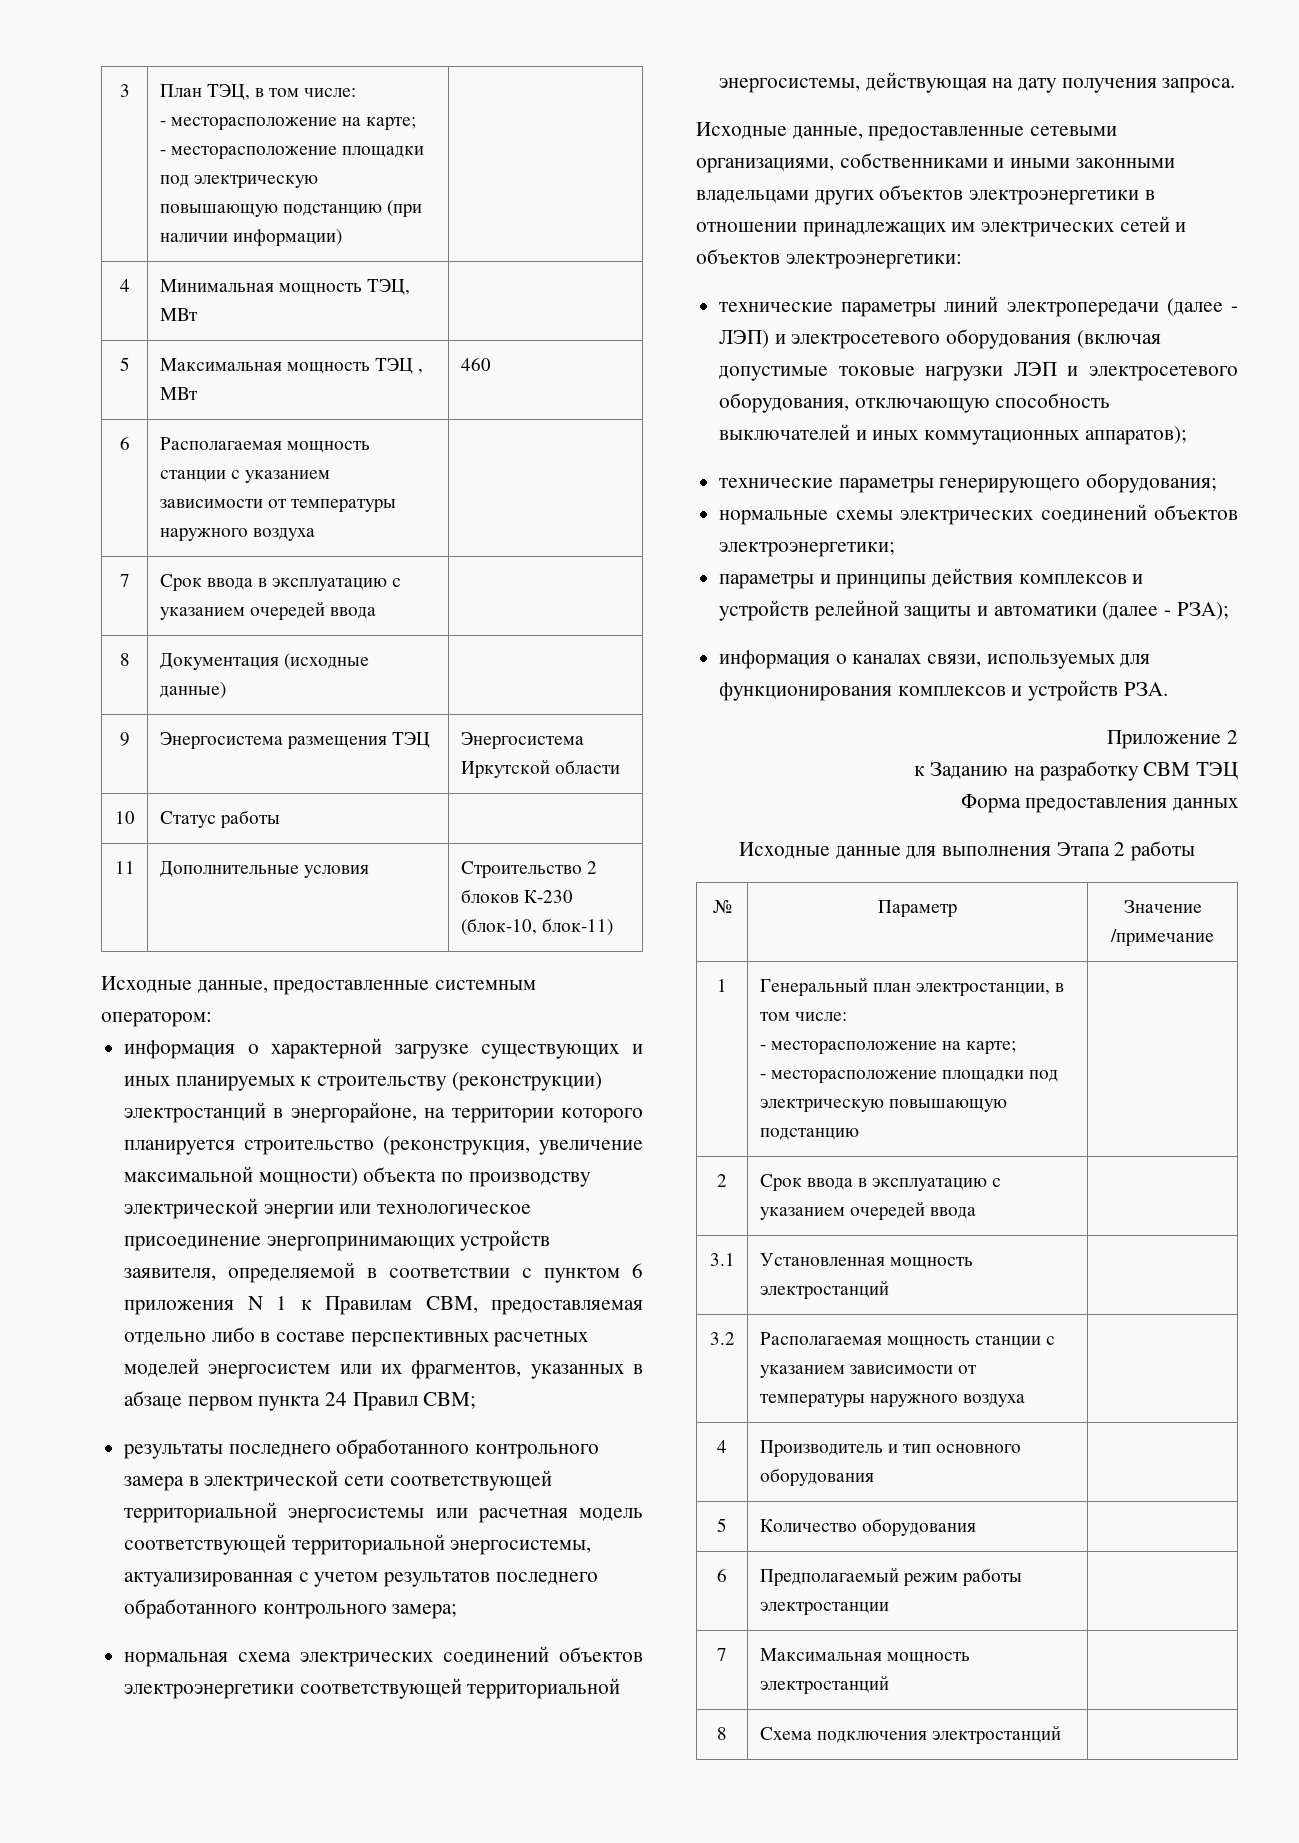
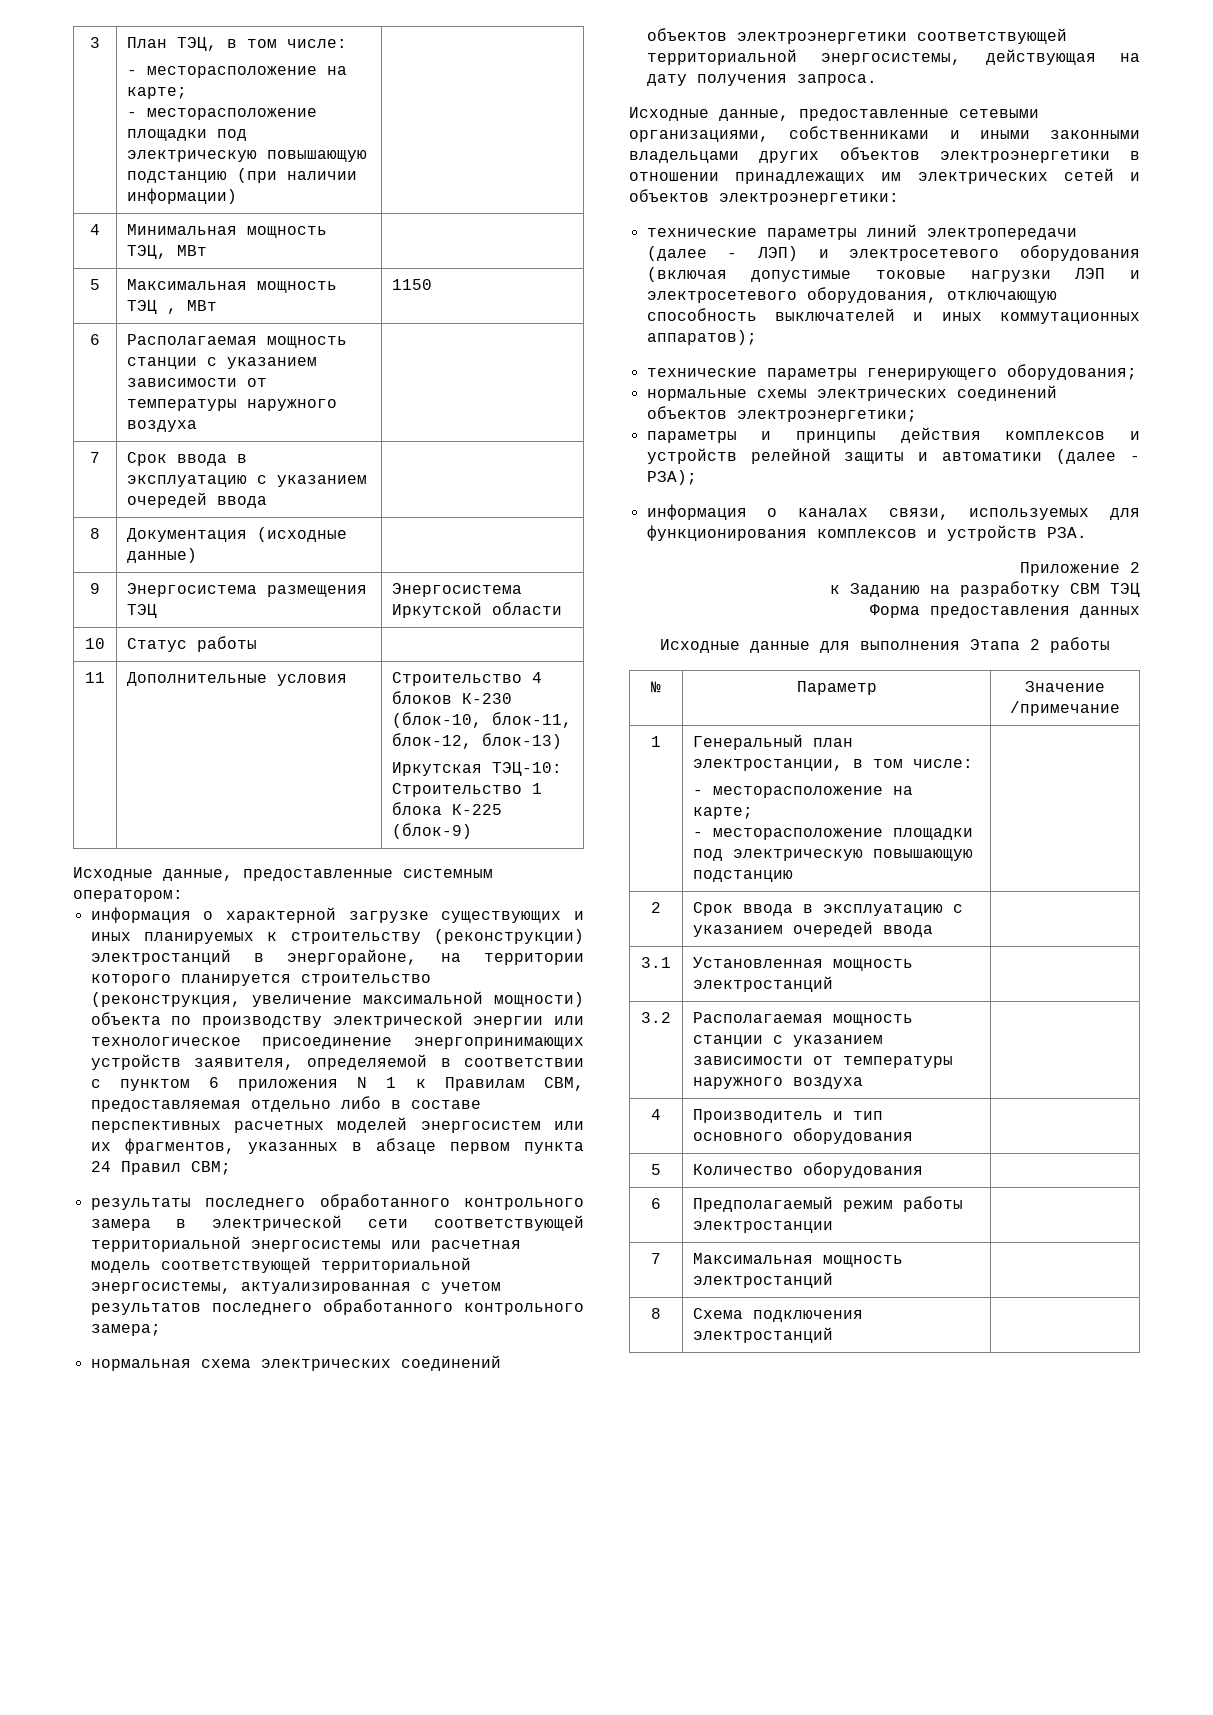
[460,358,491,371] 460 -> [392,279,433,290] 1150
[586,861,597,874] 2 -> [532,672,543,683] 4
[541,918,613,936] блок-11) -> [492,712,573,728] [392,733,563,749] [392,762,563,776] [392,783,543,797] [392,802,503,815] [392,823,473,839] блок-11, блок-12, блок-13) // Иркутская ТЭЦ-10: Строительство 1 блока К-225 (блок-9)

